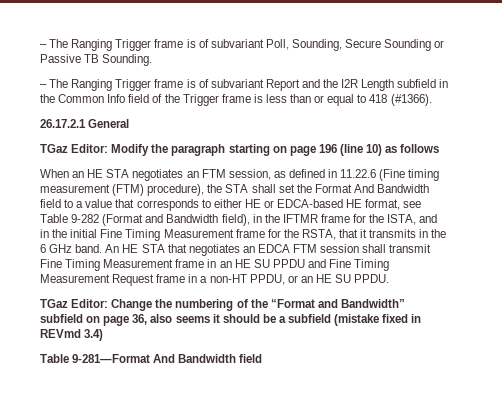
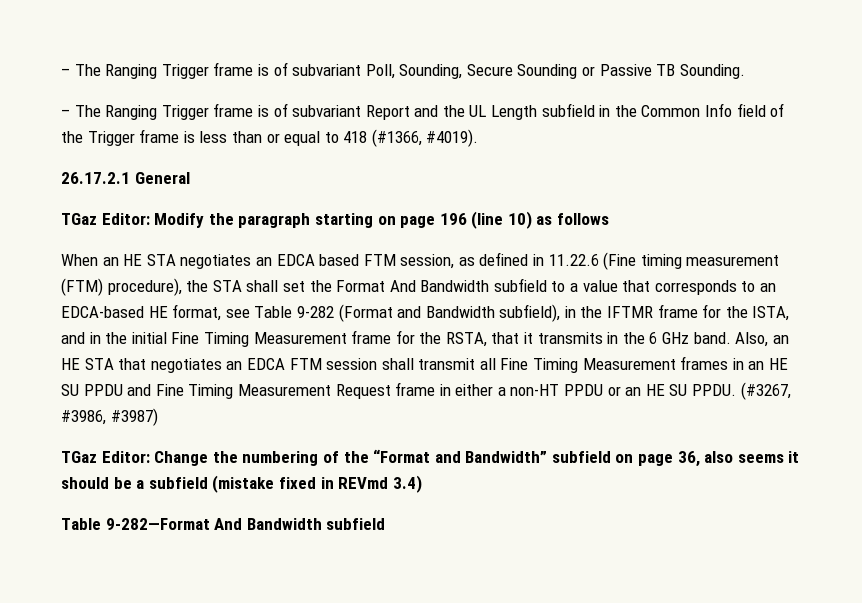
[341,79,359,88] I2R -> [469,105,487,117] UL
[390,94,432,106] (#1366). -> [371,129,479,147] (#1366, #4019).
(199, 174) none -> [276,254,360,266] EDCA based
[40,199,61,208] field -> [493,278,547,292] subfield
[213,199,274,208] either HE or -> [760,283,777,292] an
[221,214,250,226] field), -> [499,304,561,322] subfield),
[105,244,120,253] An -> [735,332,789,347] Also, an
[40,259,205,271] Fine Timing Measurement frame -> [479,356,729,373] all Fine Timing Measurement frames
(198, 278) none -> [455,384,494,396] either
[249,274,285,285] PPDU, -> [564,384,604,396] PPDU
(390, 278) none -> [740,382,791,400] [61,408,158,426] (#3267, #3986, #3987)
[72,354,263,363] 9-281—Format And Bandwidth field -> [105,518,386,530] 9-282—Format And Bandwidth subfield

